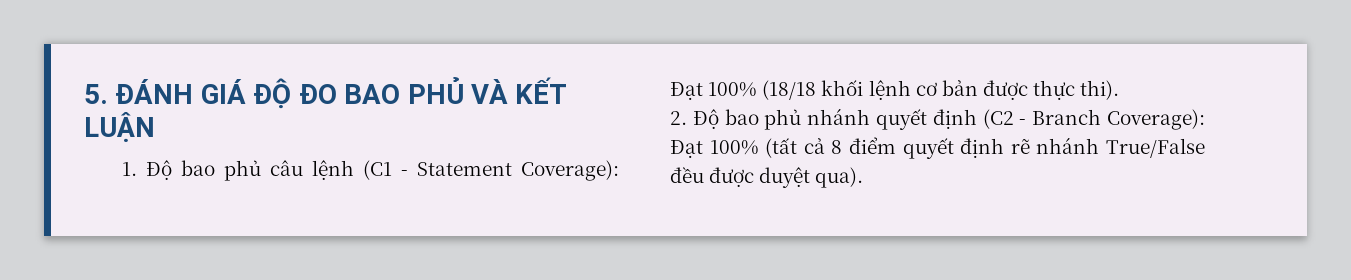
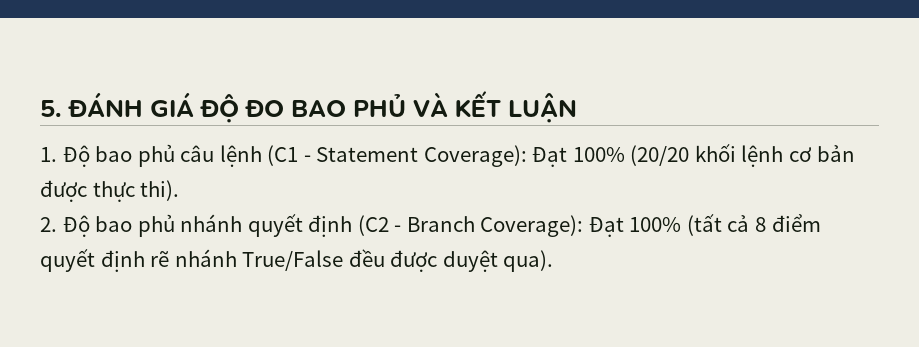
[762,80,817,100] (18/18 -> [630,145,690,166] (20/20

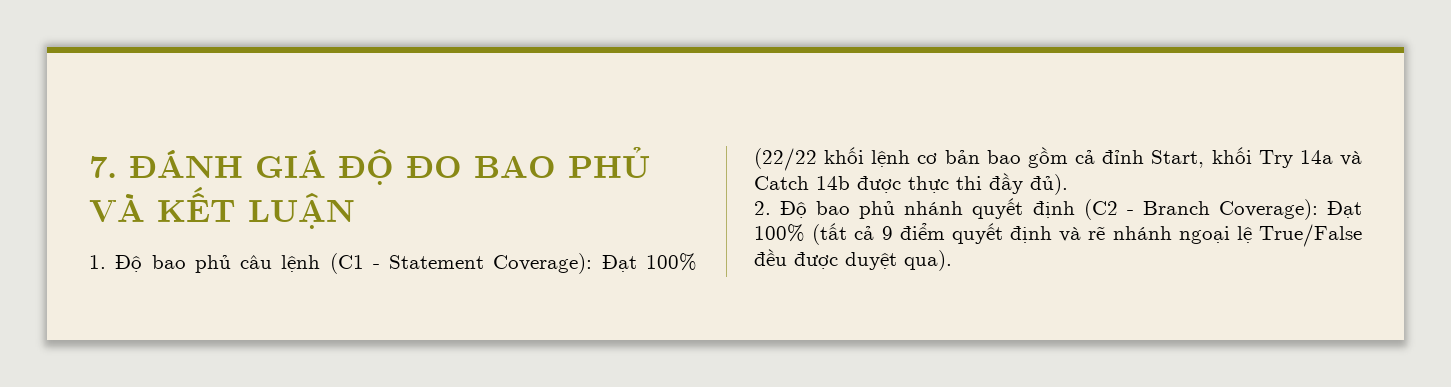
[40,100,62,117] 5. -> [89,156,117,178] 7.
[630,145,690,166] (20/20 -> [754,148,817,171] (22/22
[40,180,180,202] được thực thi). -> [986,147,1362,168] [754,173,1068,195] bao gồm cả đỉnh Start, khối Try 14a và Catch 14b được thực thi đầy đủ).
[755,217,767,232] 8 -> [881,226,893,240] 9
(145, 261) none -> [1059,227,1082,242] và
(237, 258) none -> [1178,226,1252,244] ngoại lệ

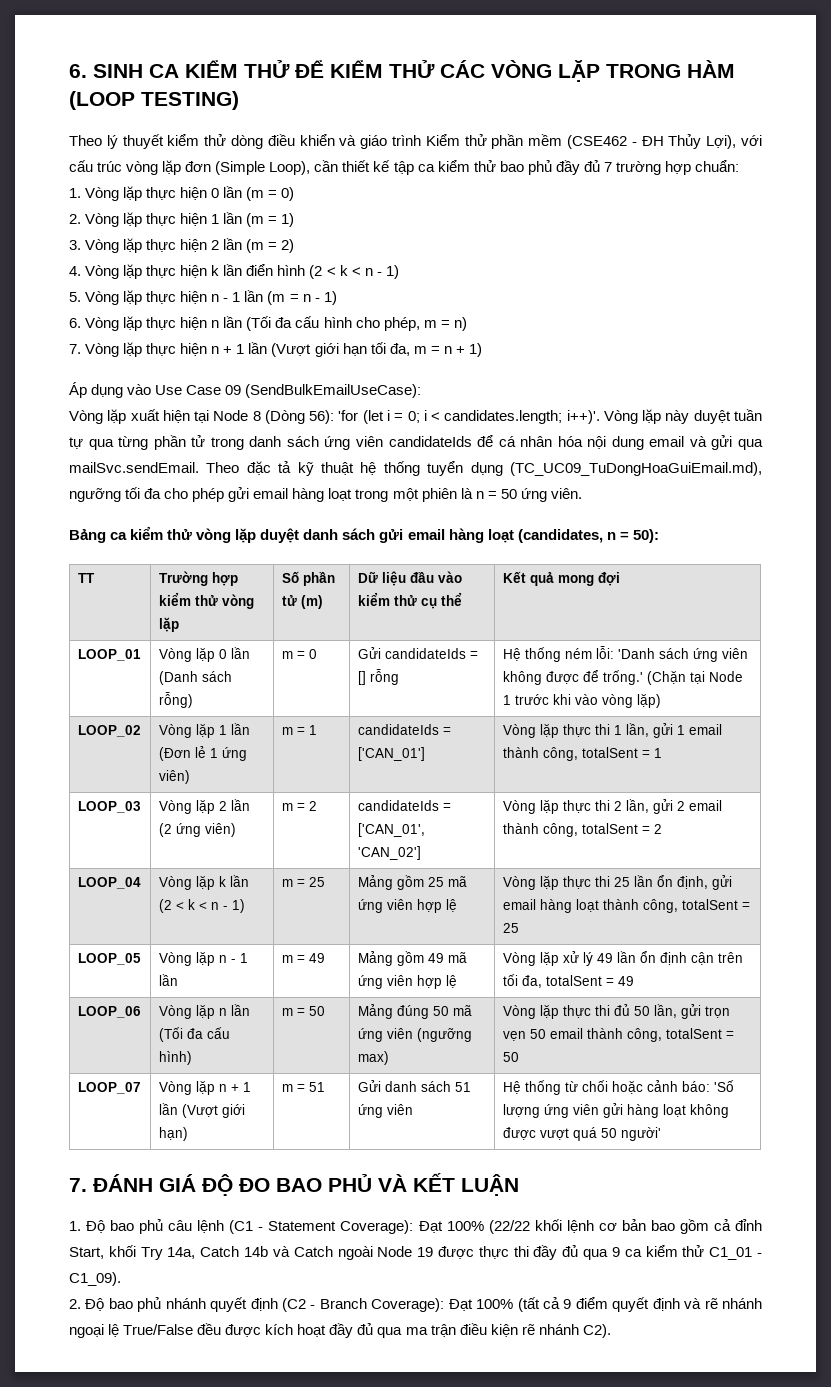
(89, 167) none -> [69,60,735,82] [69,91,239,110] [69,134,762,149] [69,160,740,175] [69,186,295,201] [69,212,295,227] [69,238,295,253] [69,264,399,279] [69,290,337,305] [69,316,467,331] [69,342,482,357] [69,382,422,398] [69,409,762,424] [69,435,763,450] [69,461,762,476] [69,487,582,502] [69,526,659,543] [77,573,95,583] [158,571,238,586] [158,592,254,609] [158,617,179,632] [281,571,335,586] [281,595,323,609] [357,571,462,586] [357,592,462,609] [502,571,620,586] [77,649,141,661] [158,647,250,662] [158,671,232,685] [158,692,193,708] [281,649,317,659] [357,647,478,659] [357,669,399,685] [502,646,748,662] [502,670,743,685] [502,693,661,708] [77,725,141,737] [158,723,250,738] [158,746,247,761] [158,770,190,784] [281,725,317,735] [357,724,451,735] [357,747,425,761] [502,723,722,738] [502,747,662,761] [77,801,141,813] [158,799,250,814] [158,823,236,837] [281,801,317,811] [357,800,451,811] [357,823,425,837] [357,846,421,860] [502,799,722,814] [502,823,662,837] [77,877,141,889] [158,875,249,890] [158,899,245,913] [281,877,325,887] [357,875,467,890] [357,899,457,913] [502,875,732,890] [502,899,750,913] [502,923,519,933] [77,953,141,965] [158,951,248,966] [158,974,178,986] [281,953,325,963] [357,951,467,966] [357,975,457,989] [502,951,743,966] [502,974,634,988] [77,1006,141,1018] [158,1004,250,1019] [158,1027,230,1042] [158,1051,192,1065] [281,1006,325,1016] [357,1004,472,1019] [357,1028,472,1042] [357,1051,389,1065] [502,1004,730,1019] [502,1028,734,1042] [502,1052,519,1062] [77,1082,141,1094] [158,1080,251,1095] [158,1103,245,1118] [158,1127,188,1141] [281,1082,325,1092] [357,1080,471,1092] [357,1104,413,1118] [502,1080,734,1095] [502,1103,729,1118] [502,1127,661,1141] 6. SINH CA KIỂM THỬ ĐỂ KIỂM THỬ CÁC VÒNG LẶP TRONG HÀM (LOOP TESTING) // Theo lý thuyết kiểm thử dòng điều khiển và giáo trình Kiểm thử phần mềm (CSE462 - ĐH Thủy Lợi), với cấu trúc vòng lặp đơn (Simple Loop), cần thiết kế tập ca kiểm thử bao phủ đầy đủ 7 trường hợp chuẩn: // 1. Vòng lặp thực hiện 0 lần (m = 0) // 2. Vòng lặp thực hiện 1 lần (m = 1) // 3. Vòng lặp thực hiện 2 lần (m = 2) // 4. Vòng lặp thực hiện k lần điển hình (2 < k < n - 1) // 5. Vòng lặp thực hiện n - 1 lần (m = n - 1) // 6. Vòng lặp thực hiện n lần (Tối đa cấu hình cho phép, m = n) // 7. Vòng lặp thực hiện n + 1 lần (Vượt giới hạn tối đa, m = n + 1) // Áp dụng vào Use Case 09 (SendBulkEmailUseCase): // Vòng lặp xuất hiện tại Node 8 (Dòng 56): 'for (let i = 0; i < candidates.length; i++)'. Vòng lặp này duyệt tuần tự qua từng phần tử trong danh sách ứng viên candidateIds để cá nhân hóa nội dung email và gửi qua mailSvc.sendEmail. Theo đặc tả kỹ thuật hệ thống tuyển dụng (TC_UC09_TuDongHoaGuiEmail.md), ngưỡng tối đa cho phép gửi email hàng loạt trong một phiên là n = 50 ứng viên. // Bảng ca kiểm thử vòng lặp duyệt danh sách gửi email hàng loạt (candidates, n = 50): // TT | Trường hợp kiểm thử vòng lặp | Số phần tử (m) | Dữ liệu đầu vào kiểm thử cụ thể | Kết quả mong đợi // LOOP_01 | Vòng lặp 0 lần (Danh sách rỗng) | m = 0 | Gửi candidateIds = [] rỗng | Hệ thống ném lỗi: 'Danh sách ứng viên không được để trống.' (Chặn tại Node 1 trước khi vào vòng lặp) // LOOP_02 | Vòng lặp 1 lần (Đơn lẻ 1 ứng viên) | m = 1 | candidateIds = ['CAN_01'] | Vòng lặp thực thi 1 lần, gửi 1 email thành công, totalSent = 1 // LOOP_03 | Vòng lặp 2 lần (2 ứng viên) | m = 2 | candidateIds = ['CAN_01', 'CAN_02'] | Vòng lặp thực thi 2 lần, gửi 2 email thành công, totalSent = 2 // LOOP_04 | Vòng lặp k lần (2 < k < n - 1) | m = 25 | Mảng gồm 25 mã ứng viên hợp lệ | Vòng lặp thực thi 25 lần ổn định, gửi email hàng loạt thành công, totalSent = 25 // LOOP_05 | Vòng lặp n - 1 lần | m = 49 | Mảng gồm 49 mã ứng viên hợp lệ | Vòng lặp xử lý 49 lần ổn định cận trên tối đa, totalSent = 49 // LOOP_06 | Vòng lặp n lần (Tối đa cấu hình) | m = 50 | Mảng đúng 50 mã ứng viên (ngưỡng max) | Vòng lặp thực thi đủ 50 lần, gửi trọn vẹn 50 email thành công, totalSent = 50 // LOOP_07 | Vòng lặp n + 1 lần (Vượt giới hạn) | m = 51 | Gửi danh sách 51 ứng viên | Hệ thống từ chối hoặc cảnh báo: 'Số lượng ứng viên gửi hàng loạt không được vượt quá 50 người' //
[1299,150,1362,166] [754,173,1068,195] 14a và Catch 14b được thực thi đầy đủ). -> [167,1245,763,1260] [69,1272,121,1286] 14a, Catch 14b và Catch ngoài Node 19 được thực thi đầy đủ qua 9 ca kiểm thử C1_01 - C1_09).
[845,250,952,271] duyệt qua). -> [265,1323,611,1338] kích hoạt đầy đủ qua ma trận điều kiện rẽ nhánh C2).

